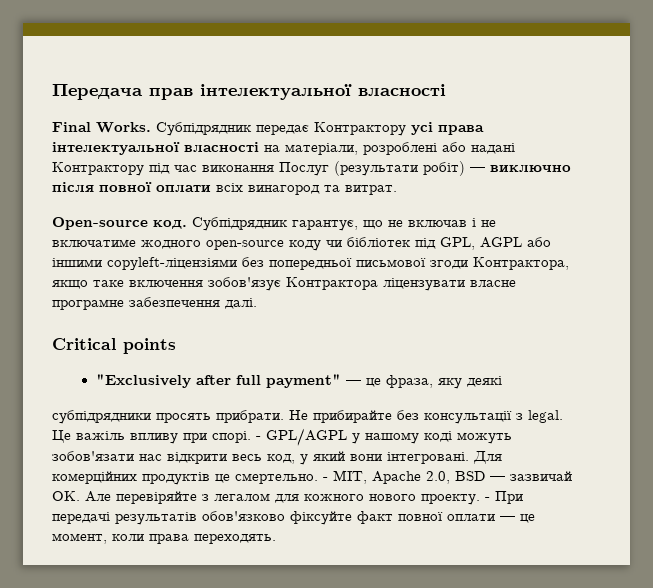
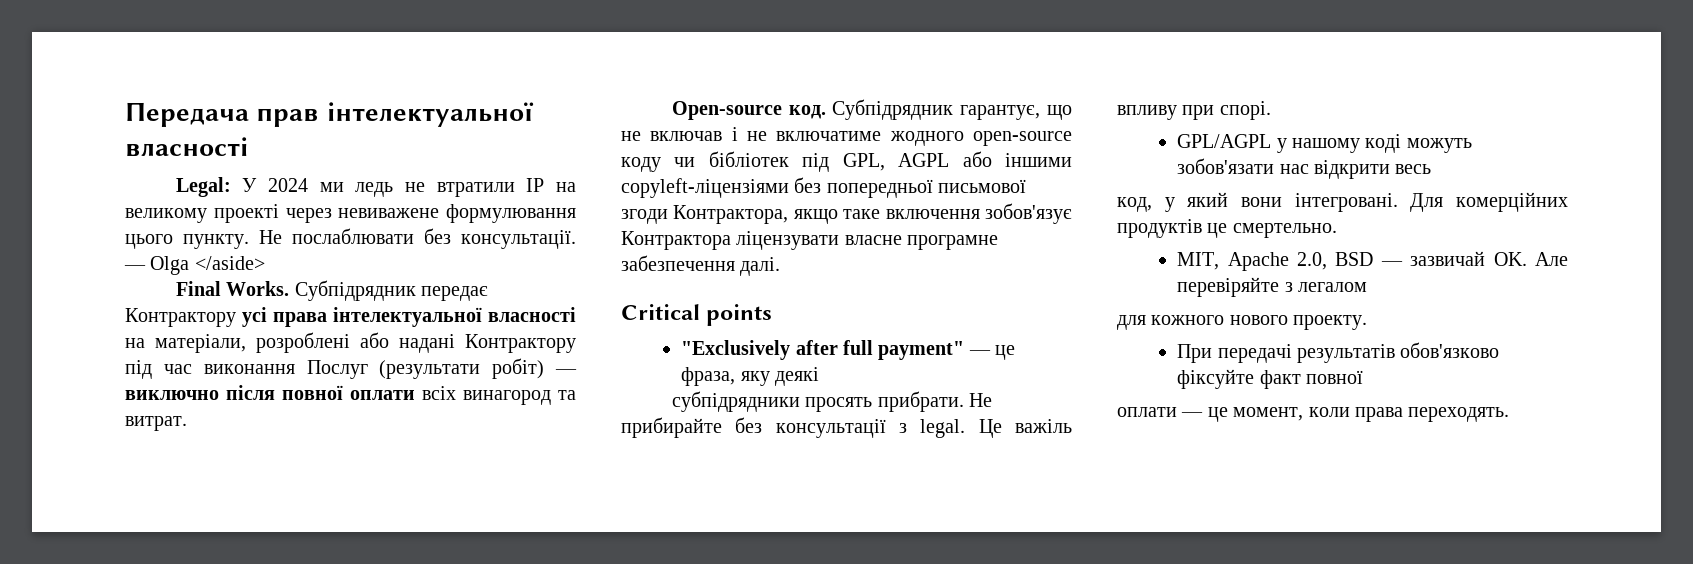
(446, 90) none -> [175,177,576,197] [125,204,576,223] [125,228,576,249] [124,256,265,275] // Legal: У 2024 ми ледь не втратили IP на великому проекті через невиважене формулювання цього пункту. Не послаблювати без консультації. — Olga </aside>
[256,436,261,440] - -> (1271, 110) //
(262, 457) none -> (1432, 169) //
[323,477,328,481] - -> (1337, 230) //
(270, 497) none -> (1367, 287) //
[485,497,490,501] - -> (1368, 322) //
(443, 516) none -> (1363, 377) //

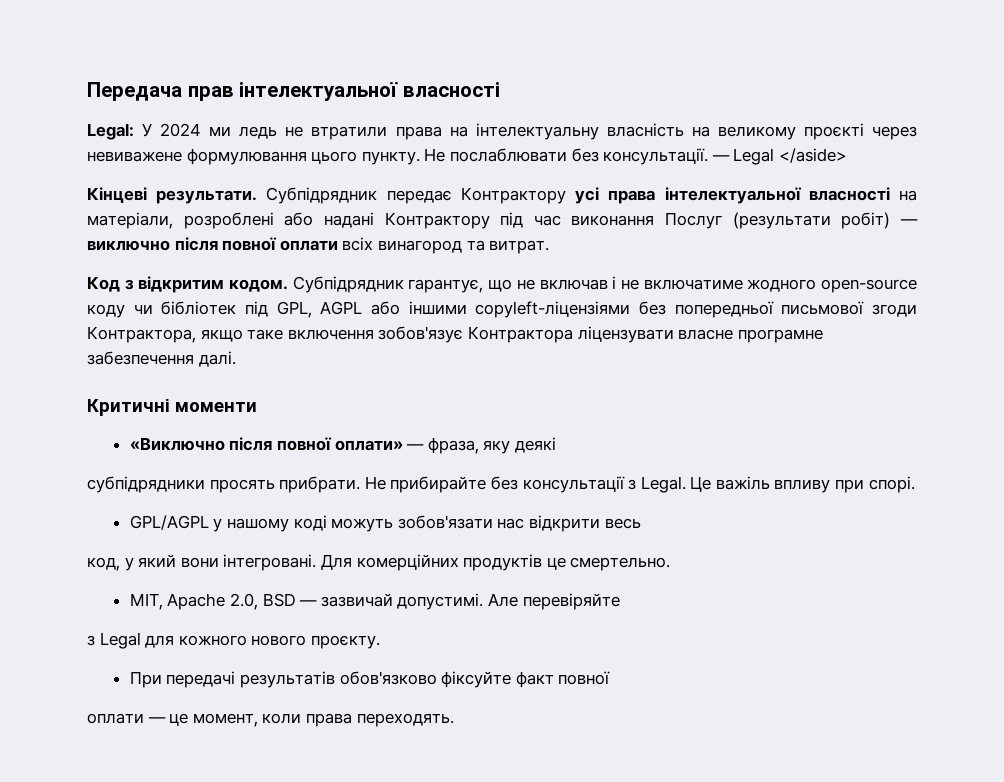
[526,178,545,192] IP -> [395,123,684,140] права на інтелектуальну власність
[213,204,279,223] проекті -> [803,123,864,140] проєкті
[150,256,190,275] Olga -> [733,148,775,165] Legal
[175,281,290,296] Final Works. -> [87,187,258,204] Кінцеві результати.
[671,101,826,120] Open-source код. -> [87,276,289,293] Код з відкритим кодом.
[621,304,773,326] [681,340,1016,360] Critical points // "Exclusively after full payment" — це -> [87,398,257,416] [129,437,425,451] Критичні моменти // «Виключно після повної оплати» —
[920,419,966,438] legal. -> [640,476,686,493] Legal.
[1493,252,1527,266] OK. -> [397,593,484,610] допустимі.
[1284,282,1367,292] з легалом // -> [87,632,141,649] // з Legal
[1293,315,1368,330] проекту. -> [310,635,380,649] проєкту.

